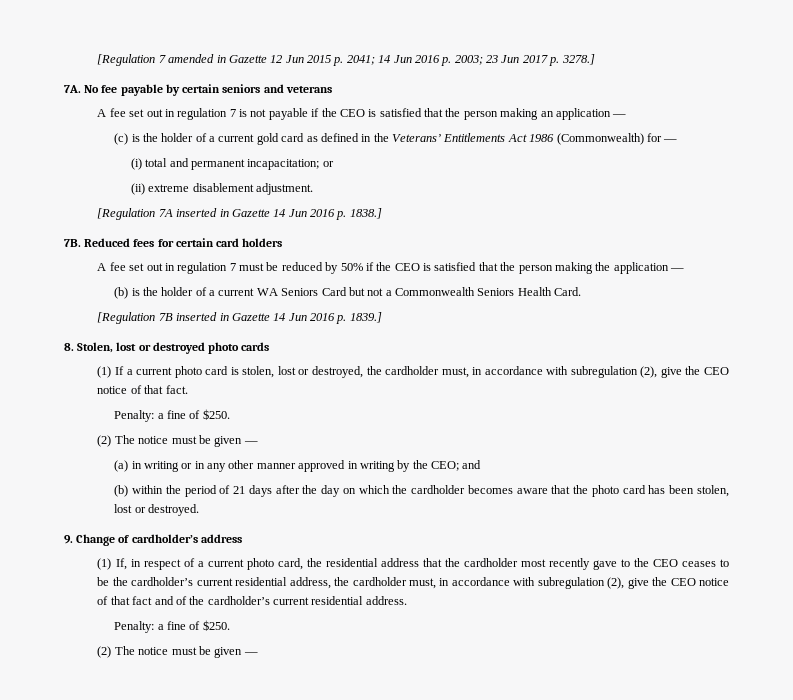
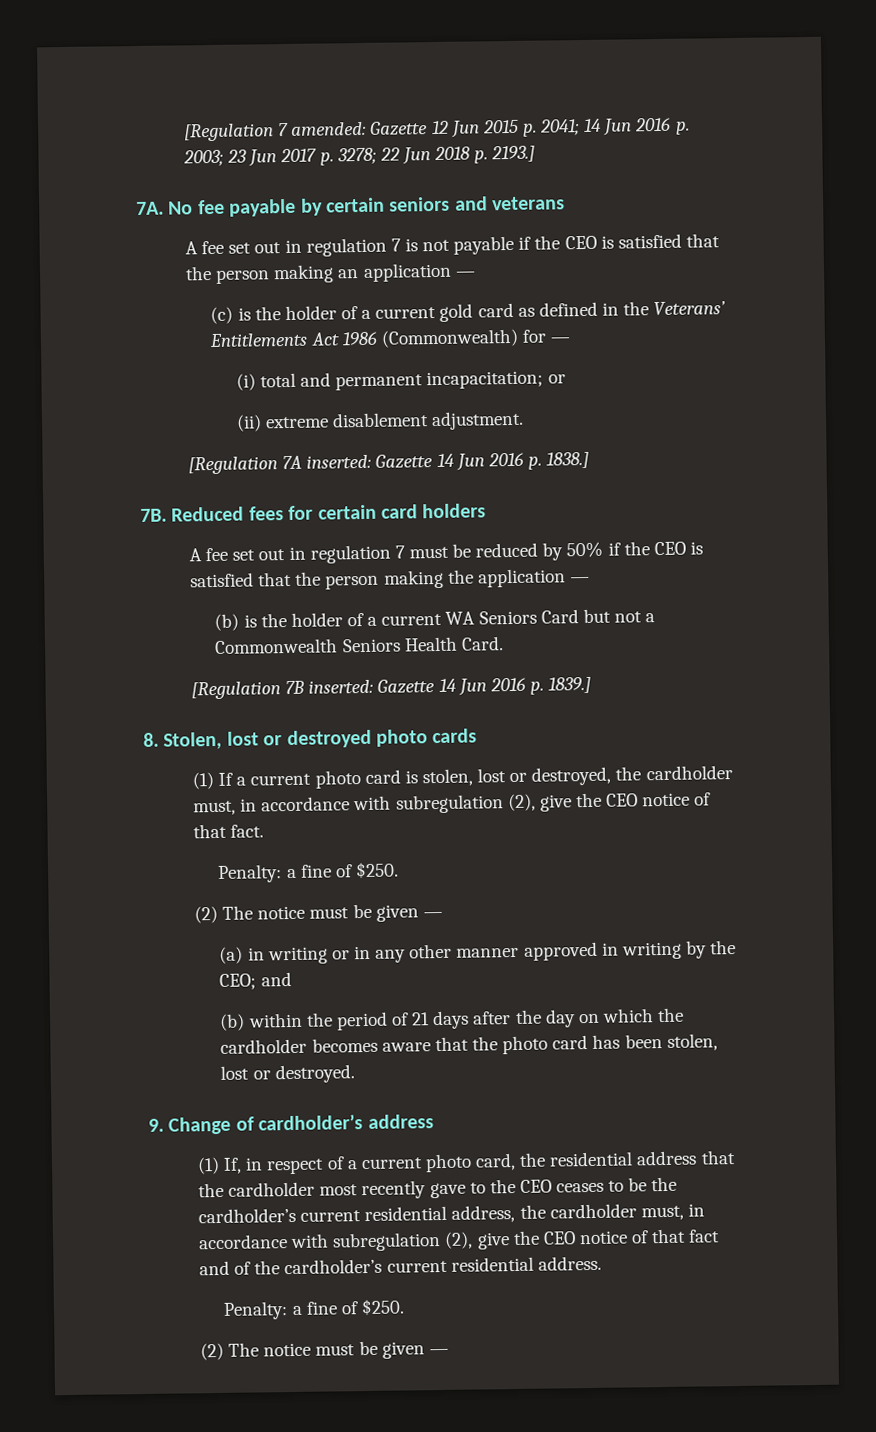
[168,54,226,63] amended in -> [291,121,367,136] amended:
[561,54,595,65] 3278.] -> [336,145,536,165] 3278; 22 Jun 2018 p. 2193.]
[176,208,229,217] inserted in -> [306,454,372,469] inserted:
[176,312,229,321] inserted in -> [308,679,374,694] inserted:

